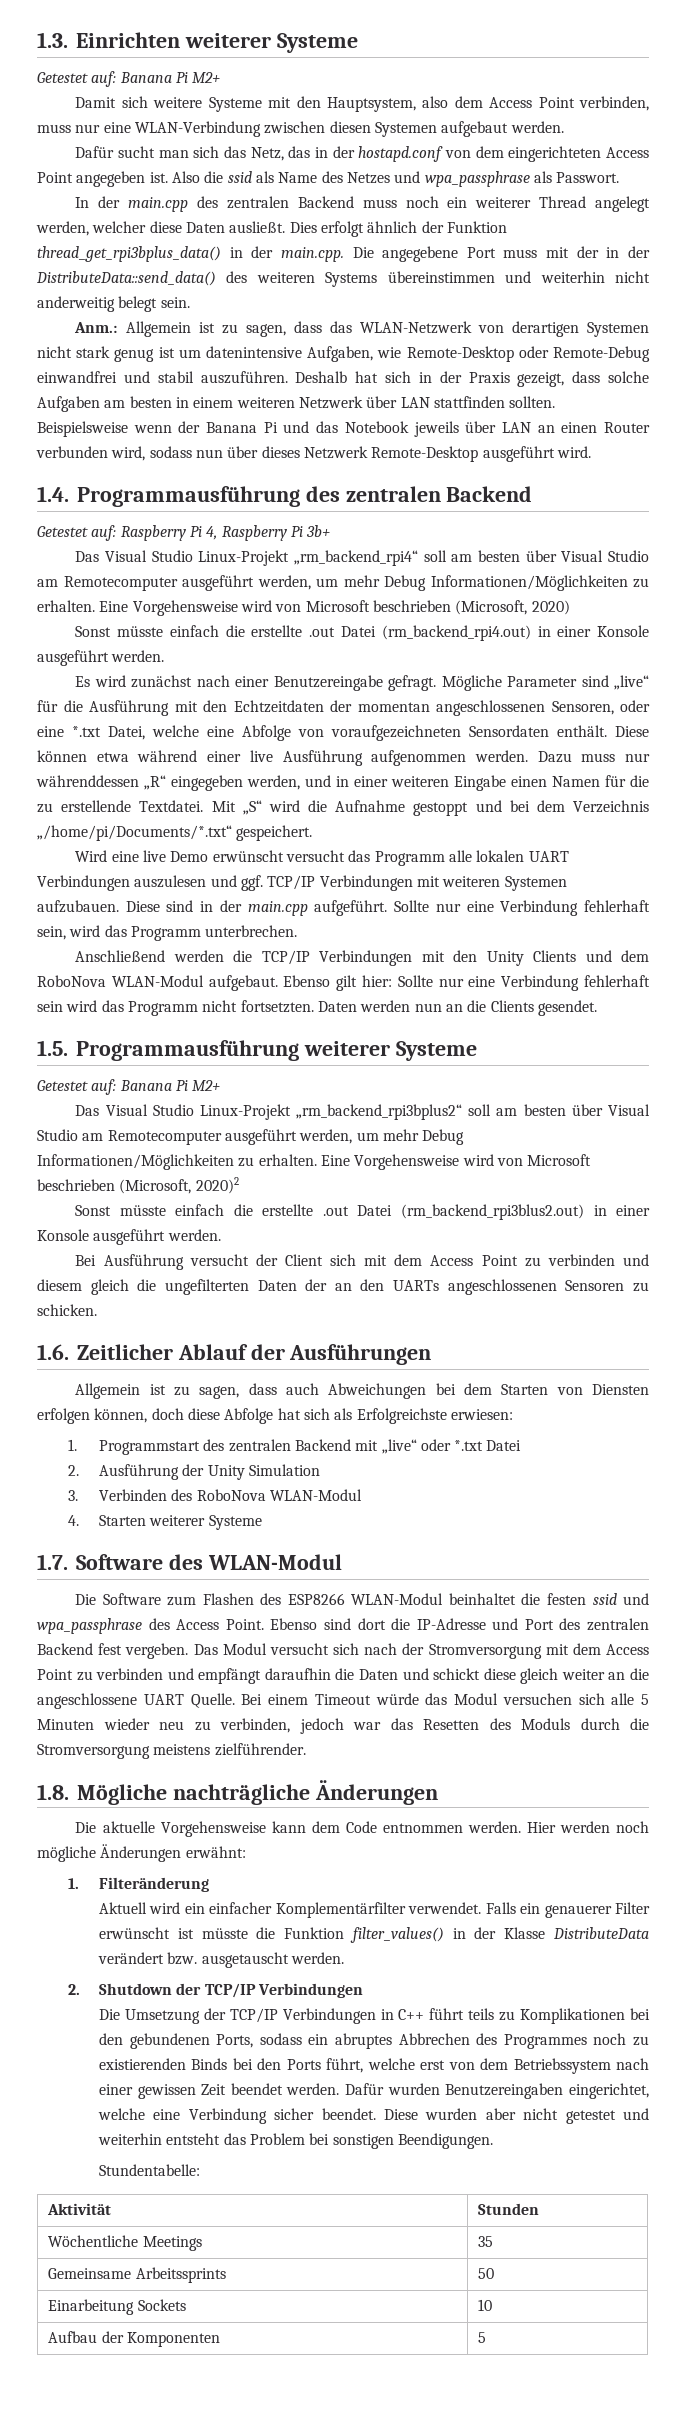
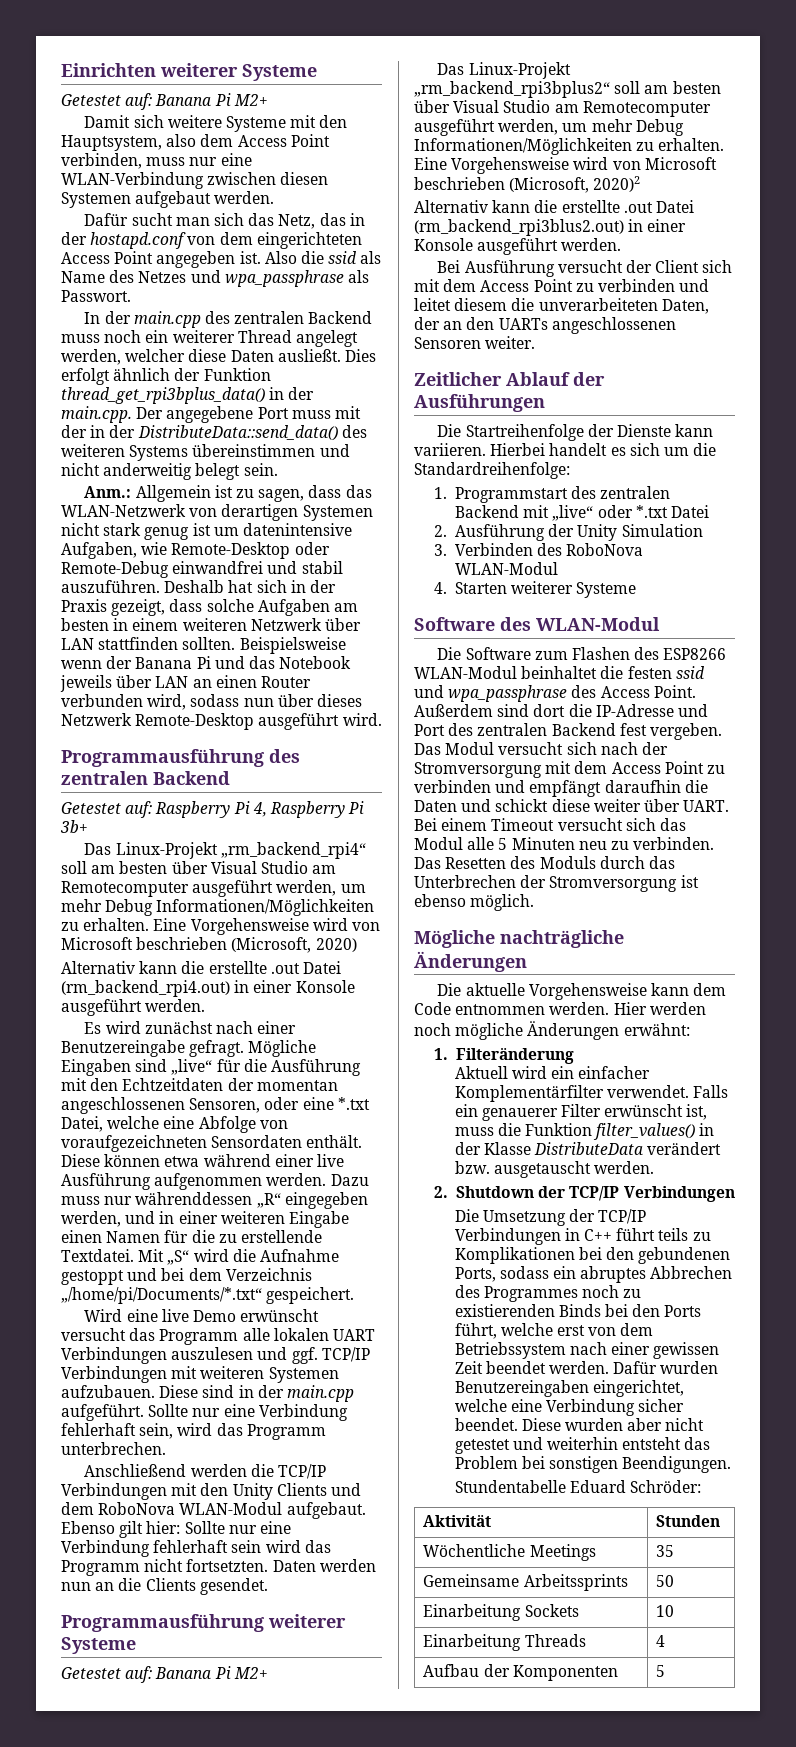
[37,32,68,48] 1.3. -> (61, 70) none
[352,247,374,258] Die -> [136,407,164,419] Der
[540,271,605,283] weiterhin -> (350, 450) none
[37,486,69,502] 1.4. -> (382, 719) none
[105,550,193,562] Visual Studio -> (112, 849) none
[75,625,219,637] Sonst müsste einfach -> [61,961,178,974] Alternativ kann
[507,676,578,687] Parameter -> [61,1059,131,1076] Eingaben
[37,1040,68,1056] 1.5. -> (268, 1586) none
[105,1104,194,1116] Visual Studio -> (465, 69) none
[75,1204,225,1216] Sonst müsste einfach -> [414,200,531,213] Alternativ kann
[37,1279,297,1295] diesem gleich die ungefilterten Daten -> [414,298,709,314] leitet diesem die unverarbeiteten Daten,
[633,1282,649,1292] [37,1304,97,1316] [37,1344,69,1360] zu schicken. // 1.6. -> [485,336,536,349] weiter. //
[75,1383,650,1399] [37,1408,513,1424] Allgemein ist zu sagen, dass auch Abweichungen bei dem Starten von Diensten erfolgen können, doch diese Abfolge hat sich als Erfolgreichste erwiesen: -> [437,424,714,441] [414,443,717,456] [414,462,570,479] Die Startreihenfolge der Dienste kann variieren. Hierbei handelt es sich um die Standardreihenfolge:
[37,1554,68,1570] 1.7. -> (637, 590) none
[270,1618,318,1630] Ebenso -> [414,704,493,717] Außerdem
[520,1668,649,1684] [37,1693,605,1709] gleich weiter an die angeschlossene UART Quelle. Bei einem Timeout würde das Modul versuchen sich -> [593,799,730,812] [414,818,686,831] [414,837,463,850] weiter über UART. Bei einem Timeout versucht sich das Modul
[103,1718,150,1730] wieder -> (575, 843) none
[220,1718,649,1734] [37,1743,306,1759] [37,1784,69,1800] verbinden, jedoch war das Resetten des Moduls durch die Stromversorgung meistens zielführender. // 1.8. -> [633,837,715,850] [414,856,675,869] [414,875,699,892] [414,894,535,911] verbinden. Das Resetten des Moduls durch das Unterbrechen der Stromversorgung ist ebenso möglich. //
[177,1928,248,1939] ist müsste -> [686,1104,708,1120] [454,1127,494,1136] ist, muss
[98,2164,200,2176] Stundentabelle: -> [454,1480,702,1493] Stundentabelle Eduard Schröder:
(493, 2305) none -> [423,1634,586,1651] [656,1635,666,1647] // Einarbeitung Threads | 4

